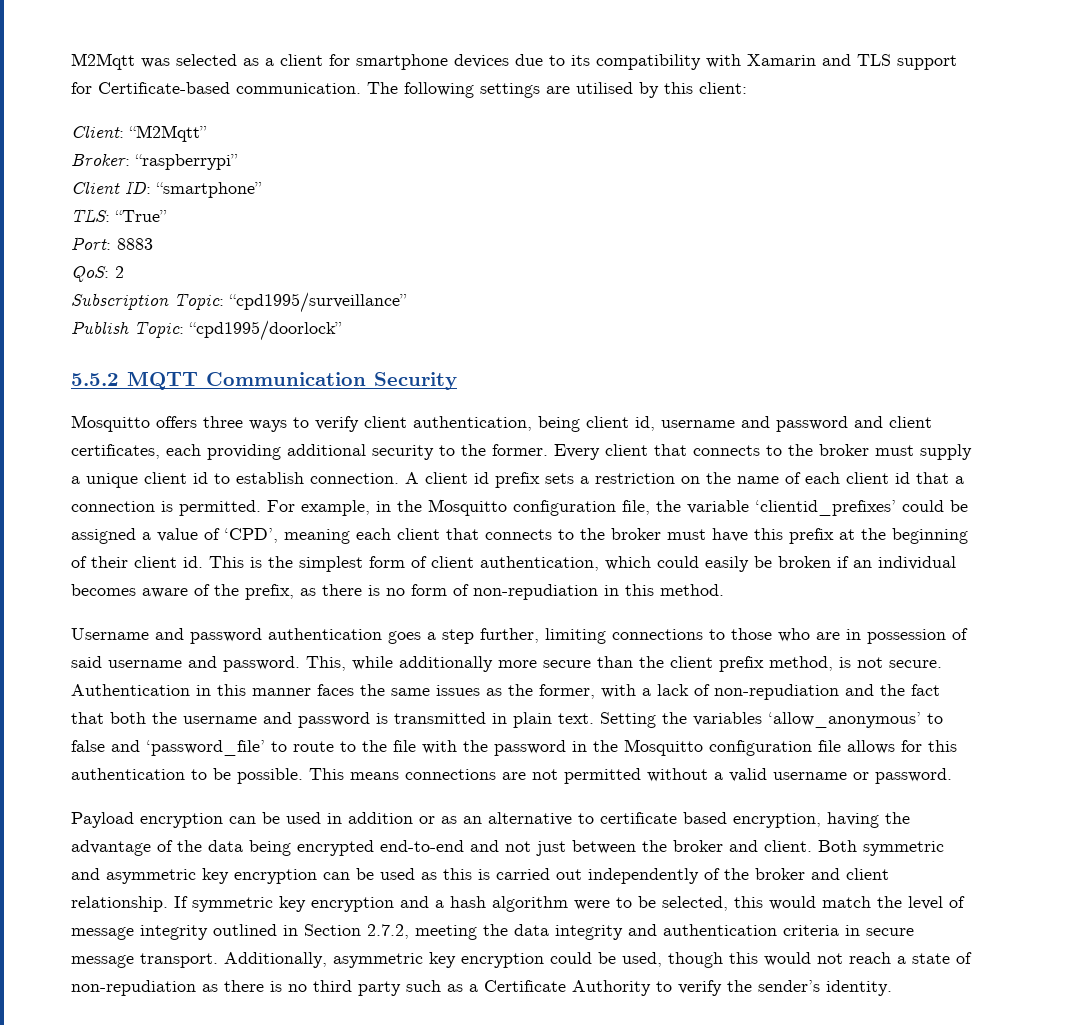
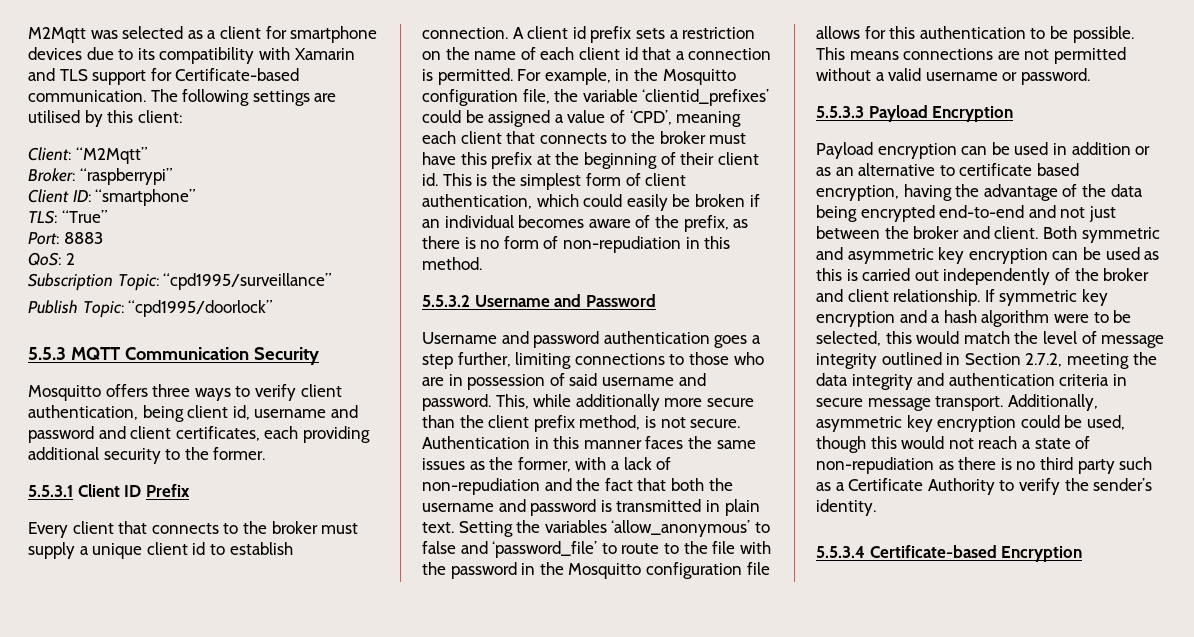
[71,373,119,386] 5.5.2 -> [28,347,66,360] 5.5.3
(548, 450) none -> [28,484,190,497] // 5.5.3.1 Client ID Prefix //
(724, 590) none -> [422,294,656,307] // 5.5.3.2 Username and Password
(952, 776) none -> [816,105,1014,122] // 5.5.3.3 Payload Encryption
(892, 988) none -> [816,545,1083,562] // 5.5.3.4 Certificate-based Encryption

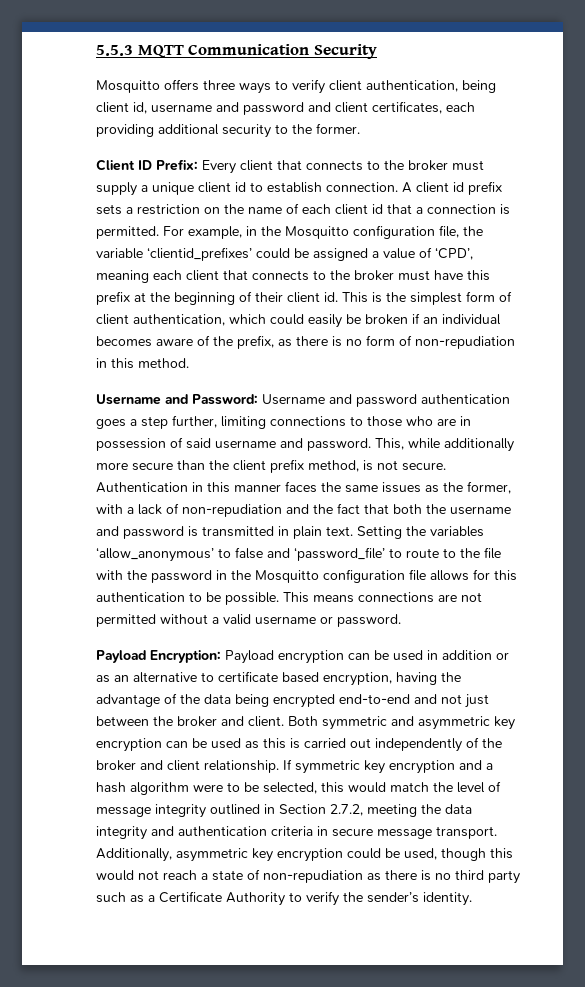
[28,26,378,43] [28,47,355,64] [28,68,300,85] [28,89,337,106] [28,110,182,127] [28,147,147,164] [28,168,172,185] [28,189,196,206] [28,210,107,224] [28,232,103,245] [28,252,75,266] [28,273,332,291] [28,300,273,318] M2Mqtt was selected as a client for smartphone devices due to its compatibility with Xamarin and TLS support for Certificate-based communication. The following settings are utilised by this client: // Client: “M2Mqtt” // Broker: “raspberrypi” // Client ID: “smartphone” // TLS: “True” // Port: 8883 // QoS: 2 // Subscription Topic: “cpd1995/surveillance” // Publish Topic: “cpd1995/doorlock” // -> (96, 50) none
[28,485,73,497] 5.5.3.1 -> (360, 128) none
[145,484,190,497] Prefix // -> [156,159,198,171] Prefix:
[422,294,656,307] 5.5.3.2 Username and Password // -> [96,394,258,405] Username and Password:
[816,105,1014,122] 5.5.3.3 Payload Encryption // -> [96,650,221,663] Payload Encryption:
[816,545,1083,562] // 5.5.3.4 Certificate-based Encryption -> (472, 899) none

